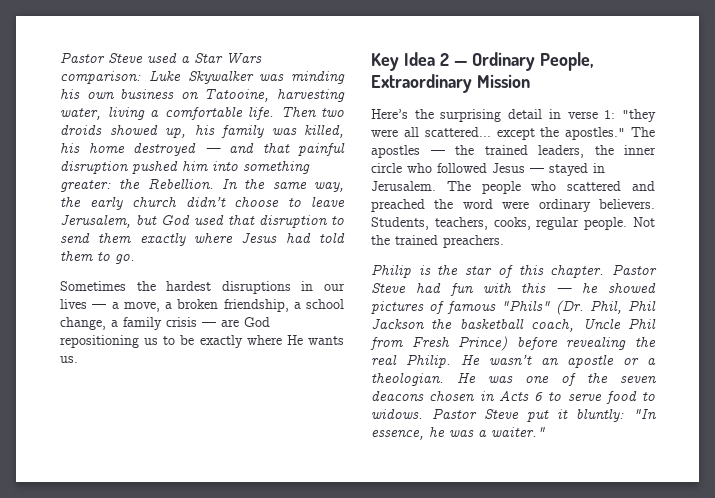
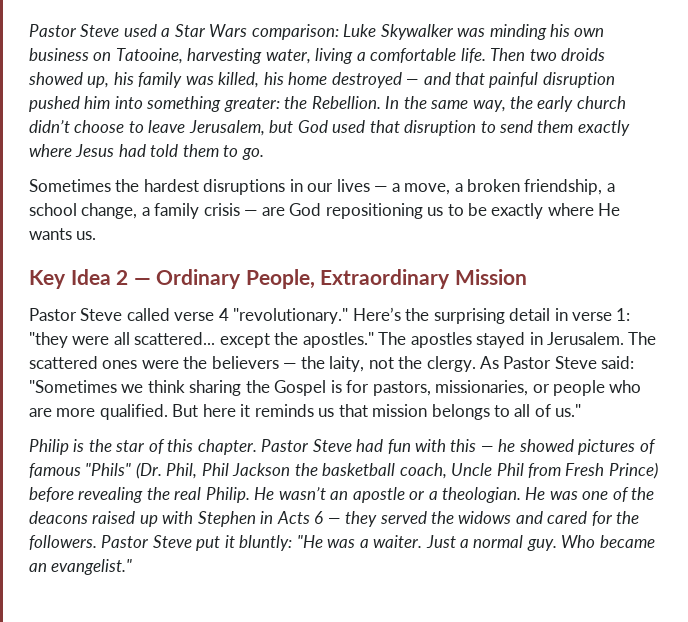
(530, 81) none -> [29,308,349,324] Pastor Steve called verse 4 "revolutionary."
[430,145,656,158] [371,163,605,176] [371,181,655,194] [371,199,655,212] [371,217,655,230] [371,235,504,248] — the trained leaders, the inner circle who followed Jesus — stayed in Jerusalem. The people who scattered and preached the word were ordinary believers. Students, teachers, cooks, regular people. Not the trained preachers. -> [476,332,657,348] [29,356,635,372] [29,380,642,396] [29,404,582,420] stayed in Jerusalem. The scattered ones were the believers — the laity, not the clergy. As Pastor Steve said: "Sometimes we think sharing the Gospel is for pastors, missionaries, or people who are more qualified. But here it reminds us that mission belongs to all of us."
[620,376,657,383] [371,391,655,404] [371,409,423,419] seven deacons chosen in Acts 6 to serve food to widows. -> [29,511,640,527] [29,535,97,550] deacons raised up with Stephen in Acts 6 — they served the widows and cared for the followers.
[633,409,657,419] [371,427,545,440] "In essence, he was a waiter." -> [296,535,655,551] [29,559,133,575] "He was a waiter. Just a normal guy. Who became an evangelist."

